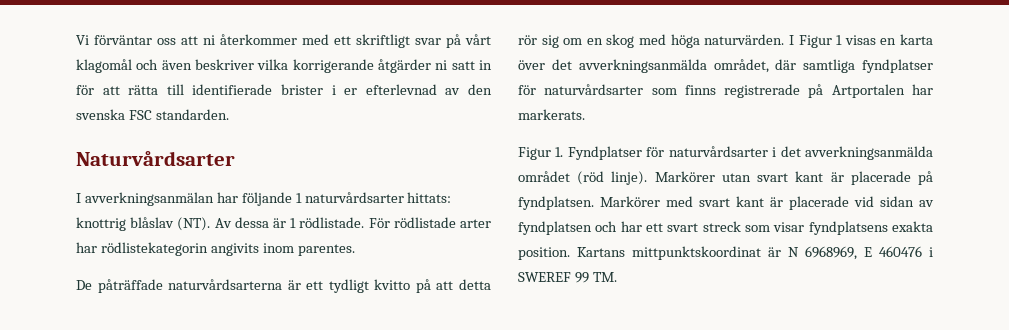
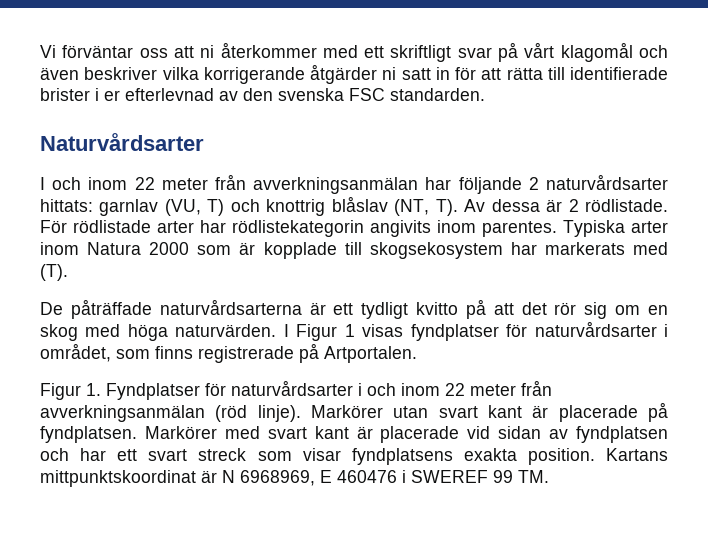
(81, 198) none -> [52,174,246,190] och inom 22 meter från
[295,193,302,203] 1 -> [528,177,539,190] 2
[76,217,211,231] knottrig blåslav (NT). -> [99,196,458,216] garnlav (VU, T) och knottrig blåslav (NT, T).
[290,218,297,228] 1 -> [568,199,579,212] 2
(355, 250) none -> [563,220,668,237] [40,242,669,259] [40,264,68,281] Typiska arter inom Natura 2000 som är kopplade till skogsekosystem har markerats med (T).
[458,279,491,290] detta -> [521,302,547,315] det
[880,34,934,45] [518,59,856,73] en karta över det avverkningsanmälda området, där samtliga -> (404, 330) none
(644, 89) none -> [664,324,668,337] [40,343,111,362] i området,
[831,84,933,98] [518,109,585,120] Artportalen har markerats. -> [324,346,417,363] Artportalen.
[780,146,933,160] [518,171,570,182] det avverkningsanmälda området -> [367,380,552,396] [40,405,205,422] och inom 22 meter från avverkningsanmälan

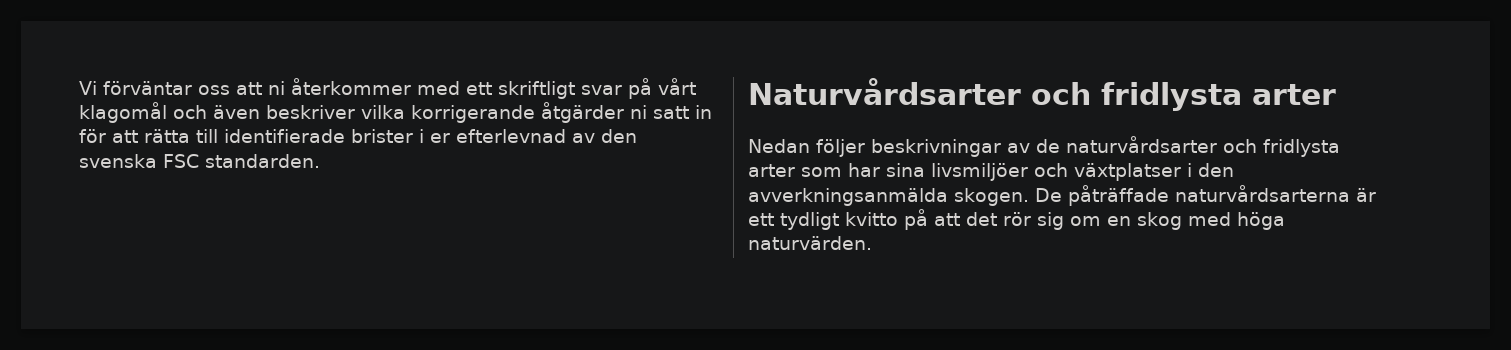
[40,174,668,194] [40,196,668,216] [40,220,668,237] [40,242,669,259] [40,264,68,281] // I och inom 22 meter från avverkningsanmälan har följande 2 naturvårdsarter hittats: garnlav (VU, T) och knottrig blåslav (NT, T). Av dessa är 2 rödlistade. För rödlistade arter har rödlistekategorin angivits inom parentes. Typiska arter inom Natura 2000 som är kopplade till skogsekosystem har markerats med (T). // -> [1031,82,1336,111] [748,136,1340,157] [748,163,1234,181] [748,188,1029,206] och fridlysta arter // Nedan följer beskrivningar av de naturvårdsarter och fridlysta arter som har sina livsmiljöer och växtplatser i den avverkningsanmälda skogen.
[283,321,668,341] [40,343,417,363] [40,380,552,400] [40,402,668,422] [40,426,668,443] [40,448,669,465] [40,470,549,487] I Figur 1 visas fyndplatser för naturvårdsarter i området, som finns registrerade på Artportalen. // Figur 1. Fyndplatser för naturvårdsarter i och inom 22 meter från avverkningsanmälan (röd linje). Markörer utan svart kant är placerade på fyndplatsen. Markörer med svart kant är placerade vid sidan av fyndplatsen och har ett svart streck som visar fyndplatsens exakta position. Kartans mittpunktskoordinat är N 6968969, E 460476 i SWEREF 99 TM. -> (872, 243) none

